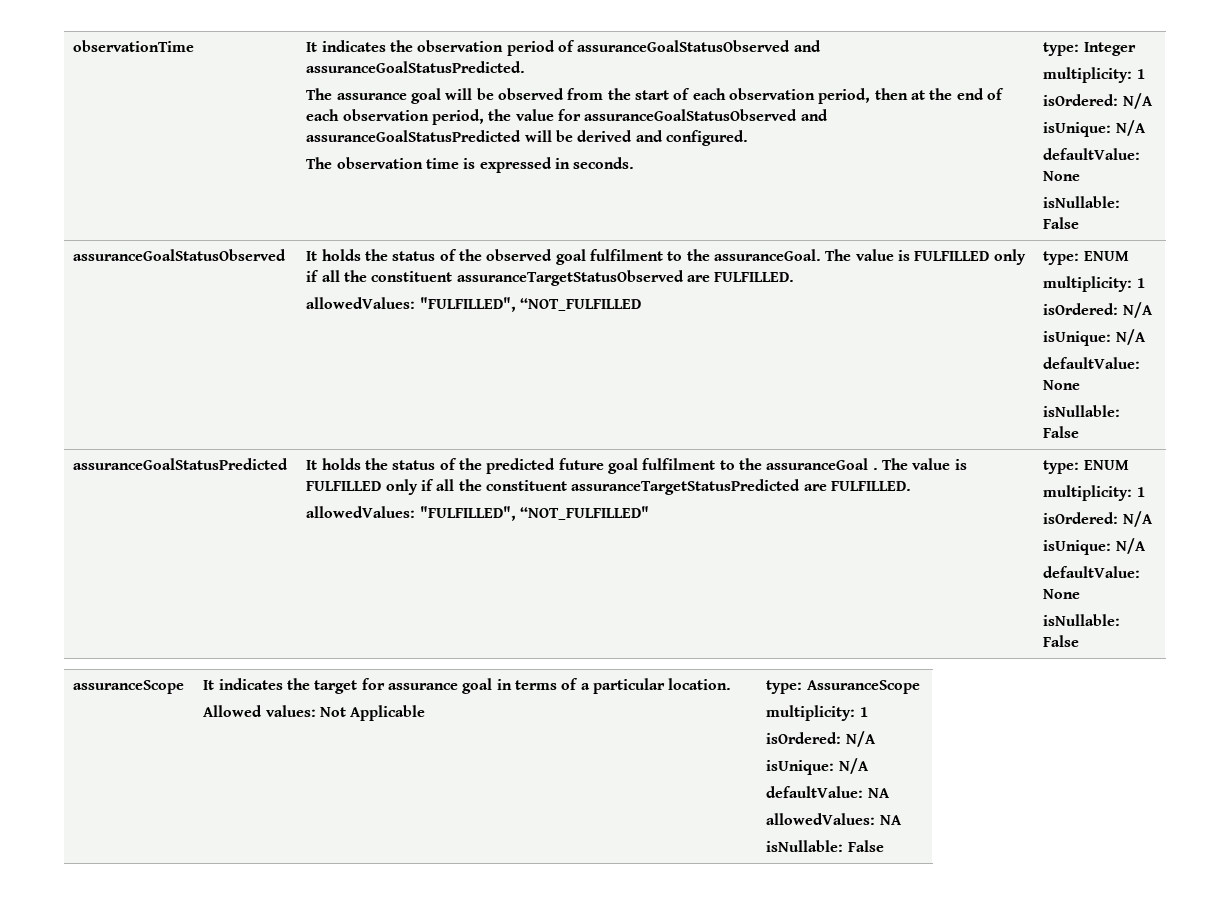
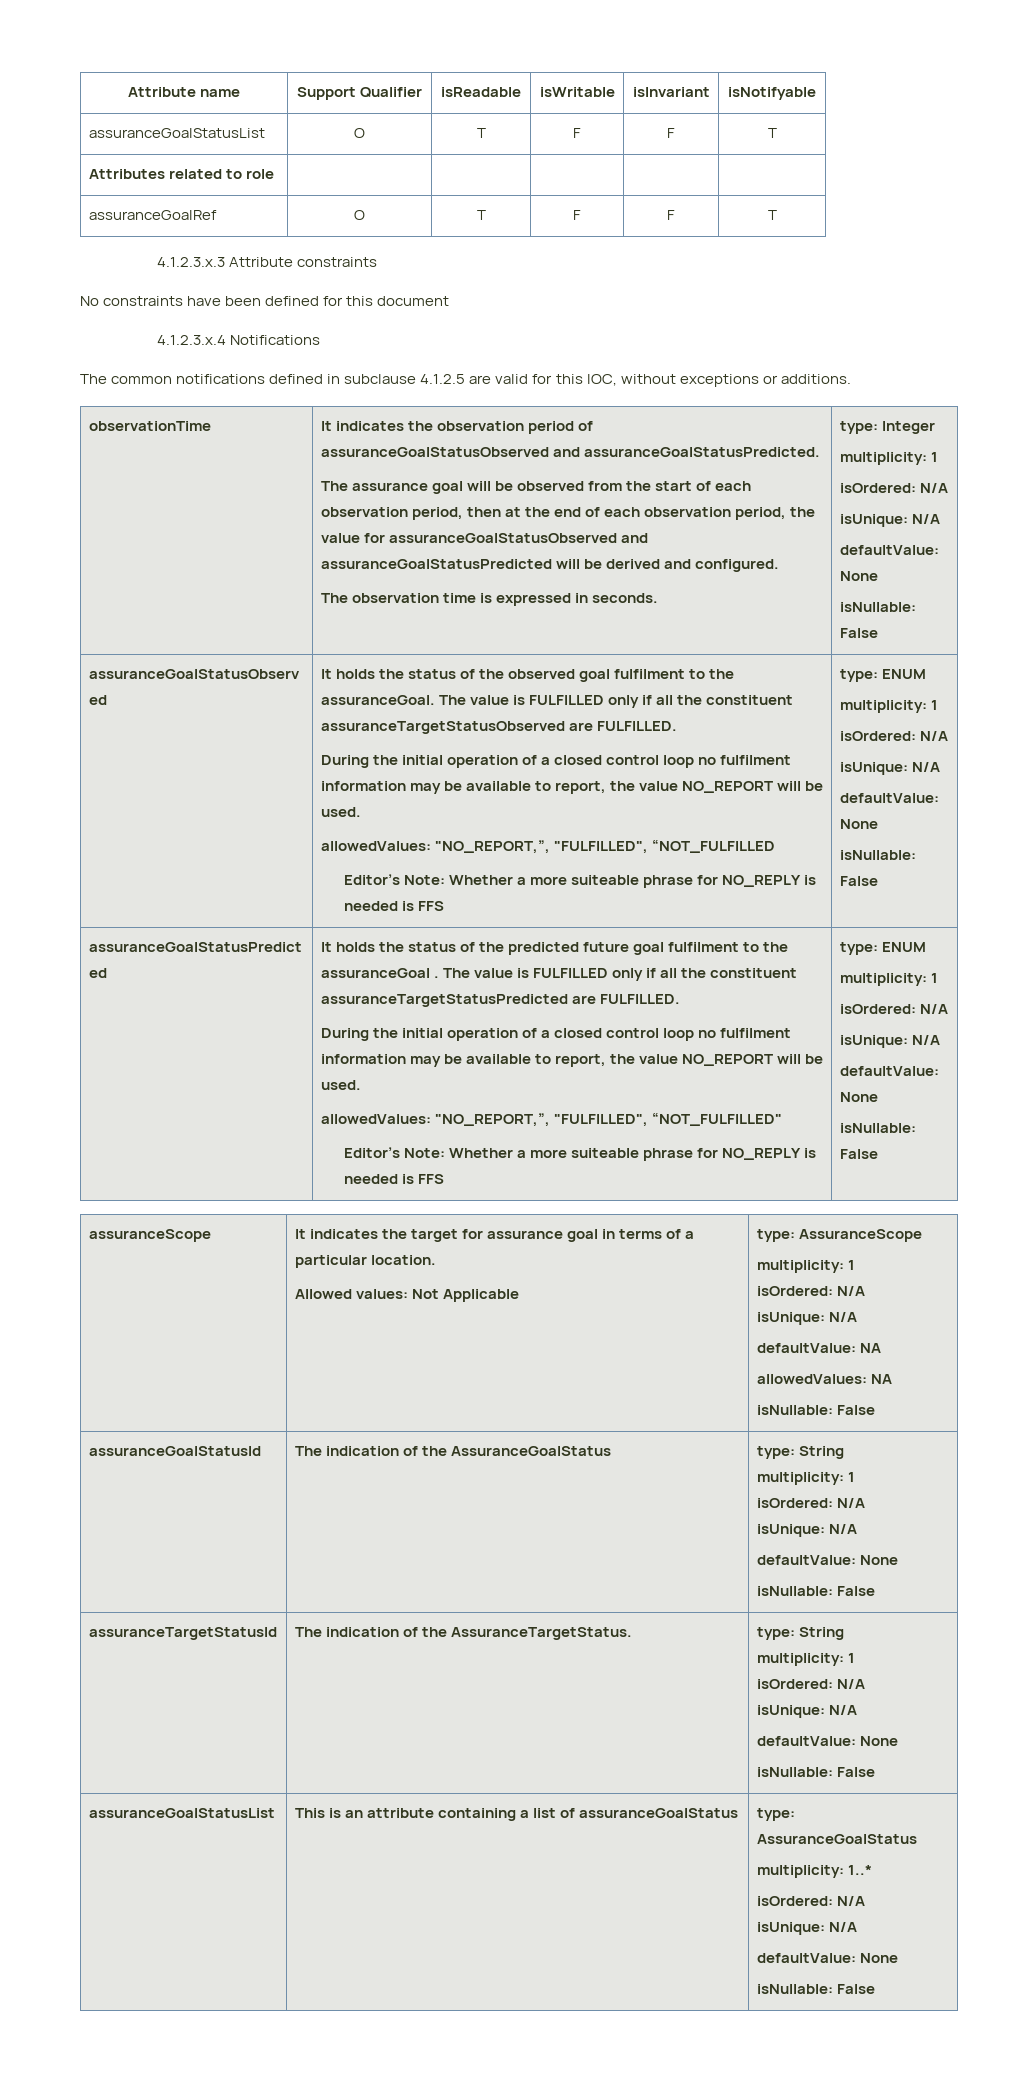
(73, 46) none -> [127,87,241,97] [296,87,423,100] [441,87,521,97] [539,87,615,97] [632,87,710,97] [728,87,816,100] [88,128,265,138] [354,128,365,138] [476,128,486,138] [573,128,581,138] [667,128,675,138] [767,128,777,138] [88,169,274,179] [88,210,217,220] [354,210,365,220] [476,210,486,220] [573,210,581,220] [667,210,675,220] [767,210,777,220] [156,257,377,267] [80,296,450,306] [156,335,320,345] [80,374,851,387] Attribute name | Support Qualifier | isReadable | isWritable | isInvariant | isNotifyable // assuranceGoalStatusList | O | T | F | F | T // Attributes related to role | | | | | // assuranceGoalRef | O | T | F | F | T // 4.1.2.3.x.3 Attribute constraints // No constraints have been defined for this document // 4.1.2.3.x.4 Notifications // The common notifications defined in subclause 4.1.2.5 are valid for this IOC, without exceptions or additions. //
[306,297,416,309] // allowedValues: -> [320,755,792,768] [320,781,824,794] [320,807,361,817] [320,840,550,854] // During the initial operation of a closed control loop no fulfilment information may be available to report, the value NO_REPORT will be used. // allowedValues: "NO_REPORT,”,
(642, 304) none -> [343,874,817,888] [343,901,444,911] // Editor’s Note: Whether a more suiteable phrase for NO_REPLY is needed is FFS
[306,506,416,518] // allowedValues: -> [320,1028,792,1041] [320,1054,824,1067] [320,1080,361,1090] [320,1113,550,1127] // During the initial operation of a closed control loop no fulfilment information may be available to report, the value NO_REPORT will be used. // allowedValues: "NO_REPORT,”,
(650, 513) none -> [343,1147,817,1161] [343,1174,444,1184] // Editor’s Note: Whether a more suiteable phrase for NO_REPLY is needed is FFS
(884, 846) none -> [88,1446,261,1456] [294,1446,611,1456] [756,1446,844,1459] [756,1472,855,1485] [756,1498,865,1508] [756,1524,857,1537] [756,1555,898,1565] [756,1586,875,1596] [88,1627,277,1640] [294,1627,632,1640] [756,1627,844,1640] [756,1653,855,1666] [756,1679,865,1689] [756,1705,857,1718] [756,1736,898,1746] [756,1767,875,1777] [88,1808,275,1818] [294,1808,739,1821] [756,1808,795,1821] [756,1834,917,1844] [756,1865,872,1878] [756,1896,865,1906] [756,1922,857,1935] [756,1953,898,1963] [756,1984,875,1994] // assuranceGoalStatusId | The indication of the AssuranceGoalStatus | type: String // multiplicity: 1 // isOrdered: N/A // isUnique: N/A // defaultValue: None // isNullable: False // assuranceTargetStatusId | The indication of the AssuranceTargetStatus. | type: String // multiplicity: 1 // isOrdered: N/A // isUnique: N/A // defaultValue: None // isNullable: False // assuranceGoalStatusList | This is an attribute containing a list of assuranceGoalStatus | type: AssuranceGoalStatus // multiplicity: 1..* // isOrdered: N/A // isUnique: N/A // defaultValue: None // isNullable: False

